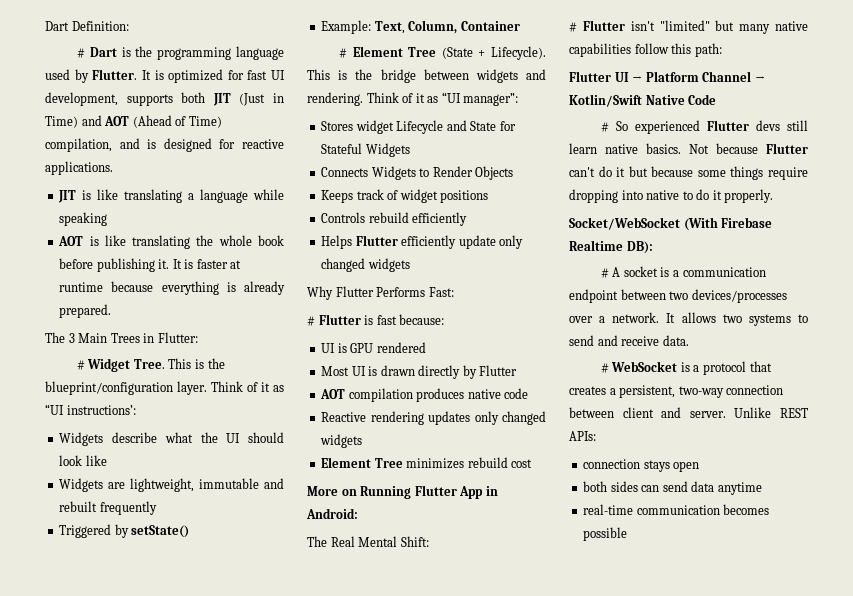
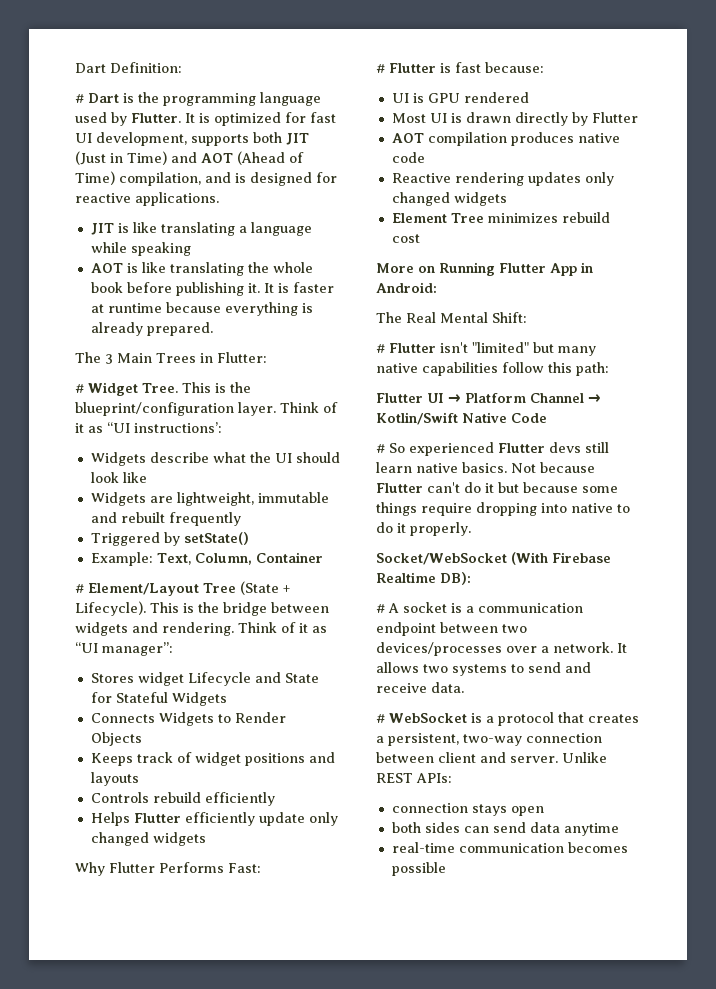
[352,46,403,57] Element -> [88,583,199,596] Element/Layout
(489, 196) none -> [308,752,335,763] [90,772,139,786] and layouts

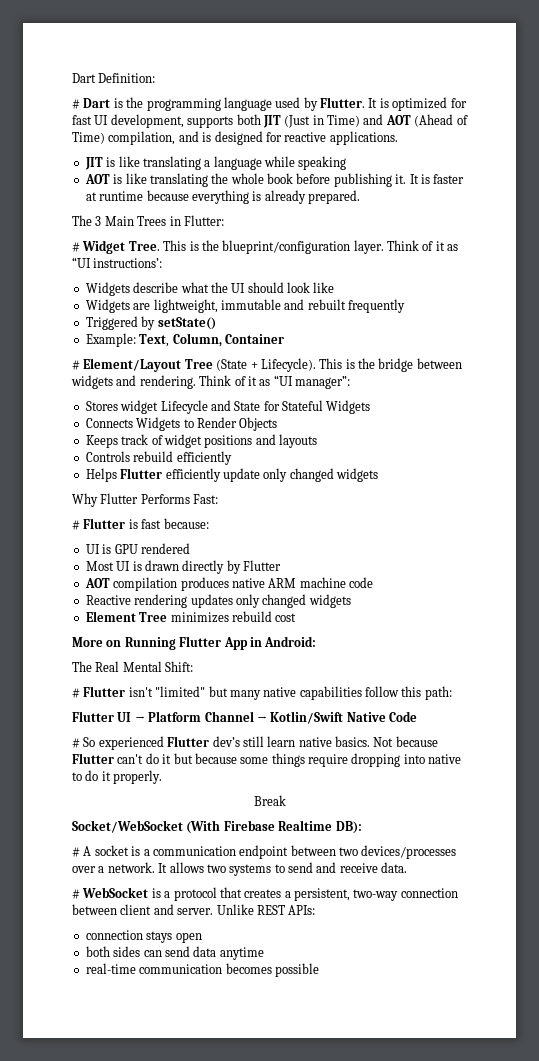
(620, 138) none -> [268,577,346,588] ARM machine
[549,442,581,453] devs -> [212,736,240,747] dev’s
(471, 529) none -> [253,795,286,806] // Break

